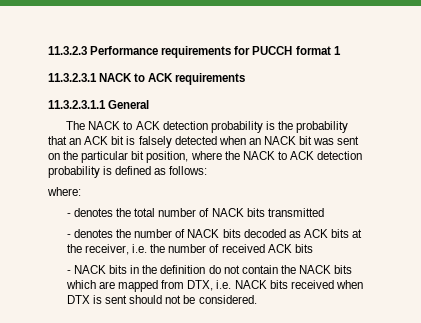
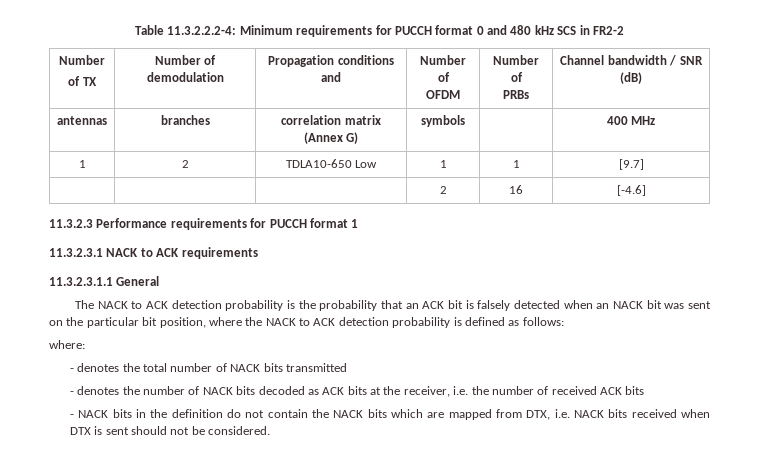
(48, 50) none -> [135,25,624,37] [59,55,105,65] [68,76,97,86] [154,55,217,65] [146,72,224,82] [268,55,394,67] [321,72,341,82] [420,55,466,65] [437,72,450,82] [426,90,460,99] [493,55,539,65] [510,72,523,82] [503,90,529,99] [560,55,703,66] [620,72,642,84] [57,116,107,125] [160,115,210,125] [281,115,381,125] [303,132,359,144] [421,115,465,127] [606,116,656,125] [78,160,86,168] [181,160,189,168] [285,159,378,168] [439,160,447,168] [512,160,520,168] [618,159,644,170] [439,186,447,194] [509,185,523,194] [616,185,646,196] Table 11.3.2.2.2-4: Minimum requirements for PUCCH format 0 and 480 kHz SCS in FR2-2 // Number // of TX | Number of demodulation | Propagation conditions and | Number of // OFDM | Number of // PRBs | Channel bandwidth / SNR (dB) // antennas | branches | correlation matrix (Annex G) | symbols | | 400 MHz // 1 | 2 | TDLA10-650 Low | 1 | 1 | [9.7] // | | | 2 | 16 | [-4.6] //

